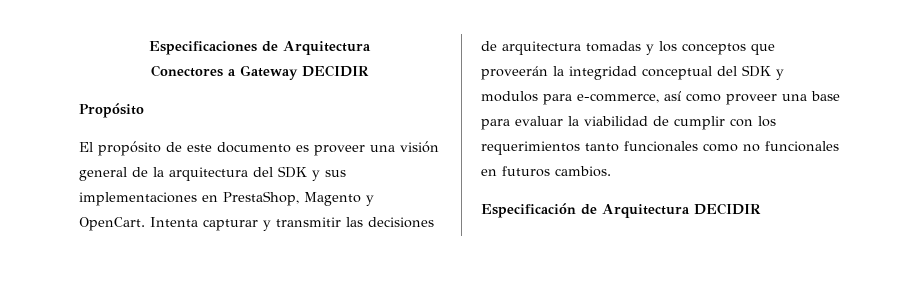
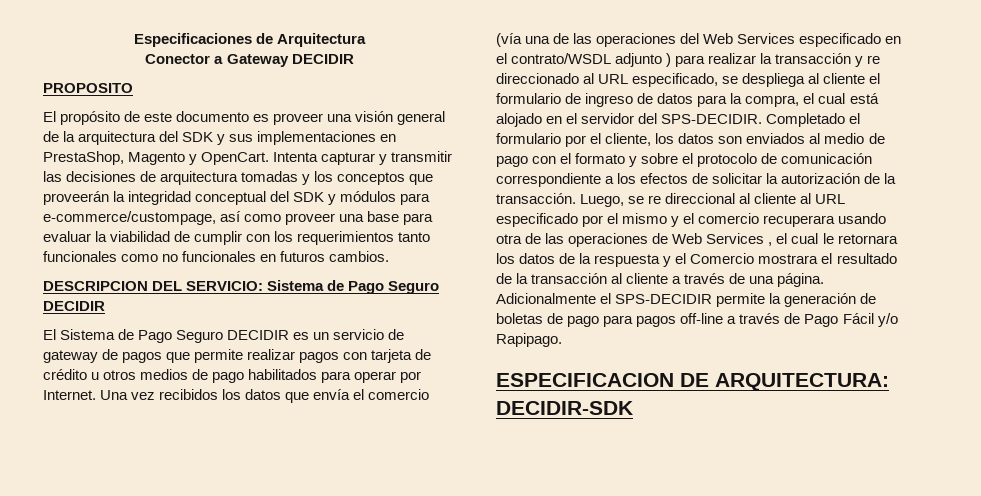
[151,65,223,77] Conectores -> [145,54,211,64] Conector
[79,103,144,118] Propósito -> [43,83,133,93] PROPOSITO
[481,91,659,105] modulos para e-commerce, -> [340,191,431,205] [43,211,216,225] módulos para e-commerce/custompage,
[481,203,761,218] Especificación de Arquitectura DECIDIR -> [43,280,440,294] [43,301,105,311] [43,329,405,343] [43,349,432,363] [43,369,422,383] [43,389,430,403] [496,33,902,47] [496,53,881,67] [496,73,881,87] [496,93,879,107] [496,113,861,127] [496,133,885,147] [496,153,873,167] [496,173,897,187] [496,193,846,207] [496,213,887,227] [496,233,898,247] [496,253,897,267] [496,273,825,287] [496,293,877,307] [496,313,898,327] [496,333,562,347] [496,373,889,391] [496,401,633,415] DESCRIPCION DEL SERVICIO: Sistema de Pago Seguro DECIDIR // El Sistema de Pago Seguro DECIDIR es un servicio de gateway de pagos que permite realizar pagos con tarjeta de crédito u otros medios de pago habilitados para operar por Internet. Una vez recibidos los datos que envía el comercio (vía una de las operaciones del Web Services especificado en el contrato/WSDL adjunto ) para realizar la transacción y re direccionado al URL especificado, se despliega al cliente el formulario de ingreso de datos para la compra, el cual está alojado en el servidor del SPS-DECIDIR. Completado el formulario por el cliente, los datos son enviados al medio de pago con el formato y sobre el protocolo de comunicación correspondiente a los efectos de solicitar la autorización de la transacción. Luego, se re direccional al cliente al URL especificado por el mismo y el comercio recuperara usando otra de las operaciones de Web Services , el cual le retornara los datos de la respuesta y el Comercio mostrara el resultado de la transacción al cliente a través de una página. Adicionalmente el SPS-DECIDIR permite la generación de boletas de pago para pagos off-line a través de Pago Fácil y/o Rapipago. // ESPECIFICACION DE ARQUITECTURA: DECIDIR-SDK

